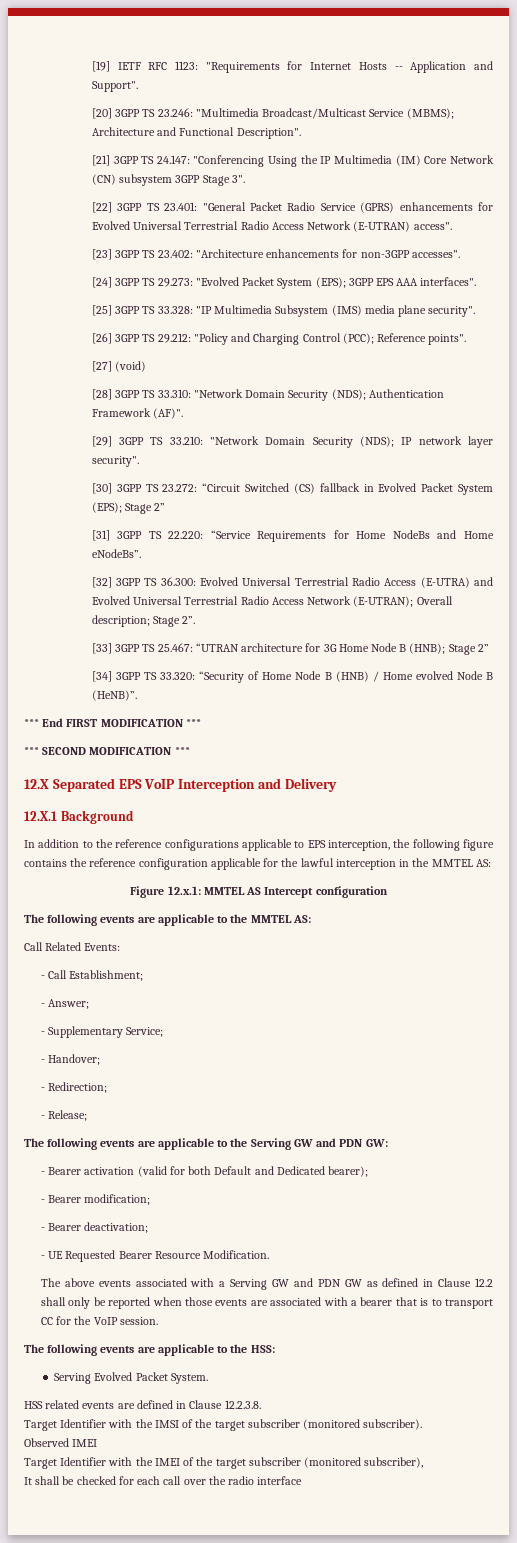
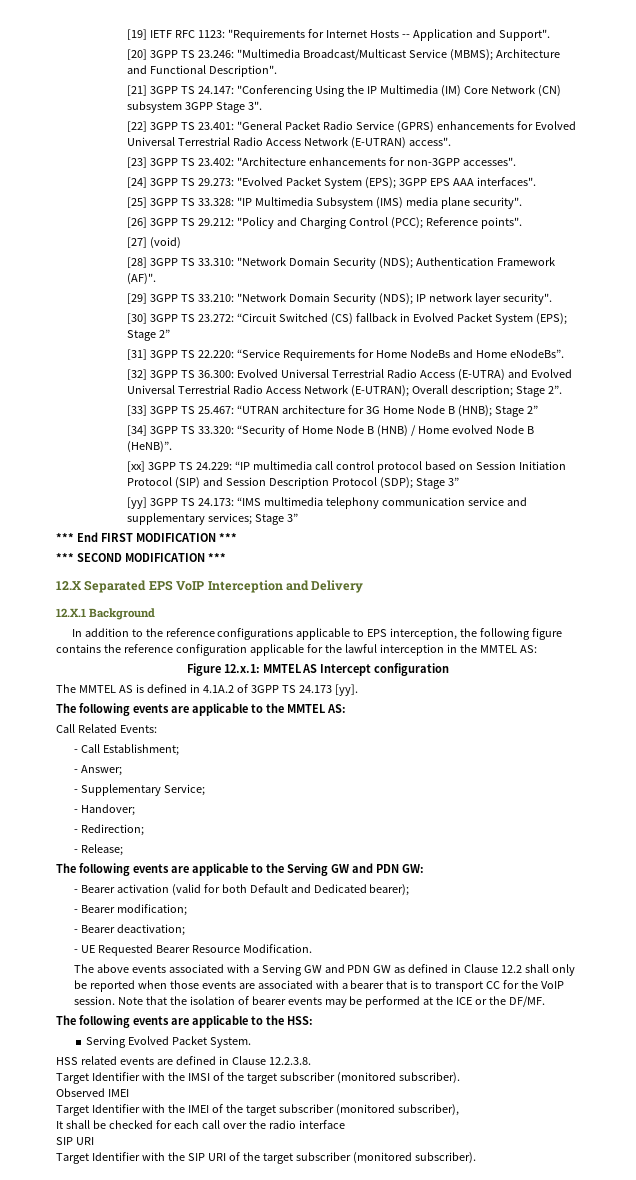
(137, 695) none -> [126,461,566,473] [126,477,459,489] [126,497,527,509] [126,513,298,525] // [xx] 3GPP TS 24.229: “IP multimedia call control protocol based on Session Initiation Protocol (SIP) and Session Description Protocol (SDP); Stage 3” // [yy] 3GPP TS 24.173: “IMS multimedia telephony communication service and supplementary services; Stage 3”
(388, 892) none -> [56,684,358,696] // The MMTEL AS is defined in 4.1A.2 of 3GPP TS 24.173 [yy].
(158, 1321) none -> [117,996,546,1008] Note that the isolation of bearer events may be performed at the ICE or the DF/MF.
(303, 1480) none -> [56,1137,94,1145] [56,1152,476,1164] // SIP URI // Target Identifier with the SIP URI of the target subscriber (monitored subscriber).

